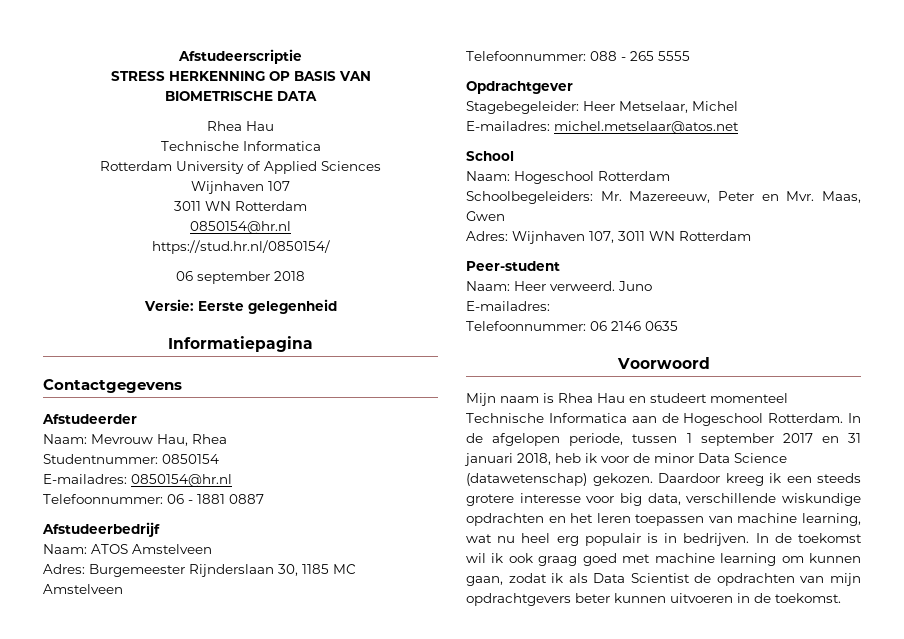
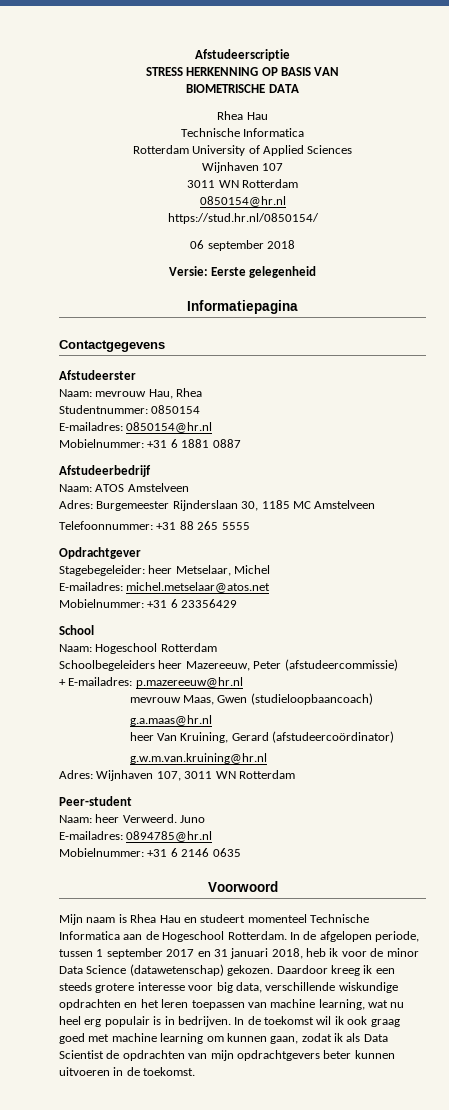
[42,414,137,424] [43,434,153,444] Afstudeerder // Naam: Mevrouw -> [59,370,136,380] [59,389,147,397] Afstudeerster // Naam: mevrouw
[43,494,193,504] Telefoonnummer: 06 - -> [59,439,178,448] Mobielnummer: +31 6
[590,51,626,61] 088 - -> [156,521,194,530] +31 88
[583,101,615,111] Heer -> [148,565,173,574] heer
(739, 127) none -> [59,599,238,608] // Mobielnummer: +31 6 23356429
[466,191,861,204] [466,211,505,221] Schoolbegeleiders: Mr. Mazereeuw, Peter en Mvr. Maas, Gwen -> [59,659,398,671] [59,677,243,688] [129,693,373,705] [129,715,212,726] [129,731,395,743] [129,753,267,764] Schoolbegeleiders heer Mazereeuw, Peter (afstudeercommissie) // + E-mailadres: p.mazereeuw@hr.nl // mevrouw Maas, Gwen (studieloopbaancoach) // g.a.maas@hr.nl // heer Van Kruining, Gerard (afstudeercoördinator) // g.w.m.van.kruining@hr.nl
[514,281,615,291] Heer verweerd. -> [95,814,177,823] heer Verweerd.
[466,321,607,331] // Telefoonnummer: 06 -> [126,831,213,842] [59,848,178,857] 0894785@hr.nl // Mobielnummer: +31 6

